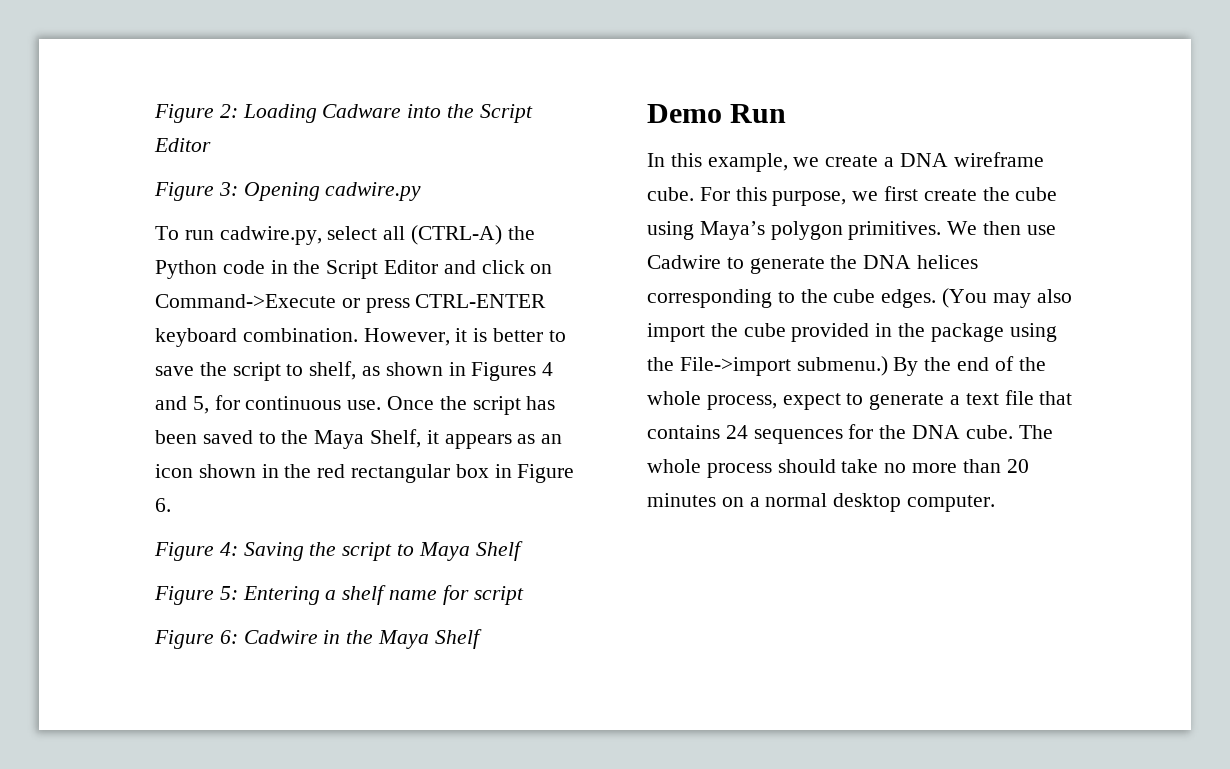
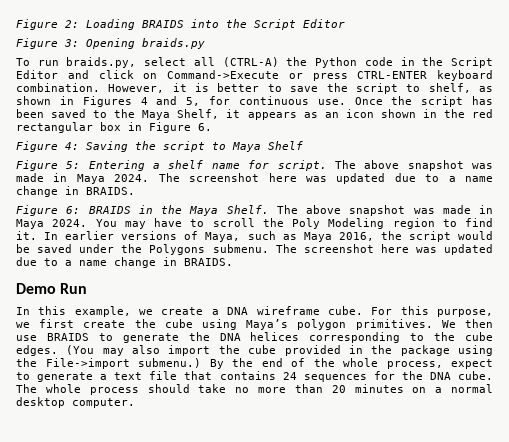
[322,104,402,118] Cadware -> [142,20,184,28] BRAIDS
[325,182,422,201] cadwire.py -> [142,38,205,49] braids.py
[219,226,322,245] cadwire.py, -> [66,57,137,68] braids.py,
[473,586,524,605] script -> [277,160,494,171] [16,173,494,184] [16,186,135,197] script. The above snapshot was made in Maya 2024. The screenshot here was updated due to a name change in BRAIDS.
[243,630,318,644] Cadwire -> [88,206,131,214] BRAIDS
[434,629,482,649] Shelf -> [226,205,493,216] [16,218,493,229] [16,231,493,242] [16,244,494,255] [16,257,233,268] Shelf. The above snapshot was made in Maya 2024. You may have to scroll the Poly Modeling region to find it. In earlier versions of Maya, such as Maya 2016, the script would be saved under the Polygons submenu. The screenshot here was updated due to a name change in BRAIDS.
[647,255,721,269] Cadwire -> [46,333,89,341] BRAIDS

